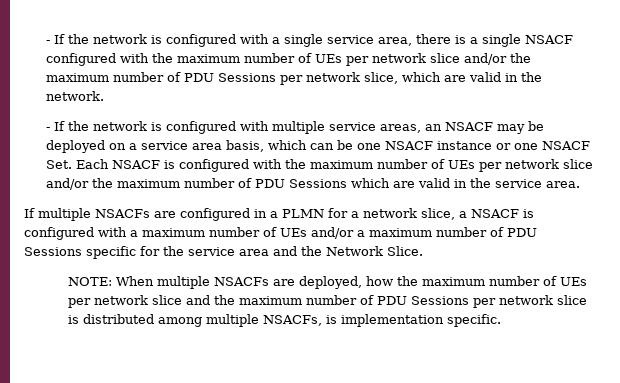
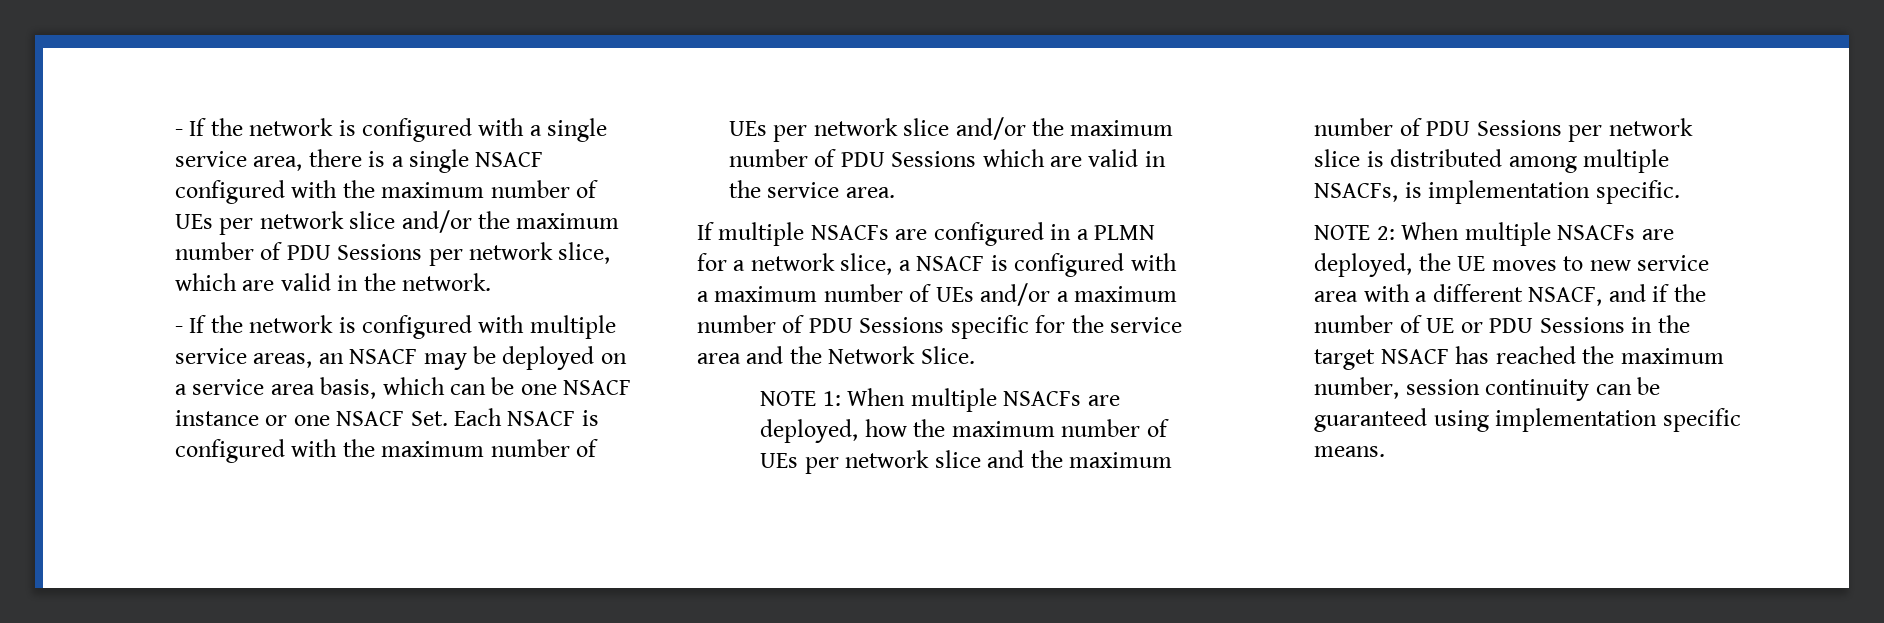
[68,277,113,286] NOTE: -> [760,391,841,406] NOTE 1:
(502, 320) none -> [1314,222,1674,246] [1314,253,1710,277] [1314,284,1706,306] [1314,315,1690,333] [1314,346,1724,370] [1314,377,1661,401] [1314,408,1741,432] [1314,446,1386,457] // NOTE 2: When multiple NSACFs are deployed, the UE moves to new service area with a different NSACF, and if the number of UE or PDU Sessions in the target NSACF has reached the maximum number, session continuity can be guaranteed using implementation specific means.

